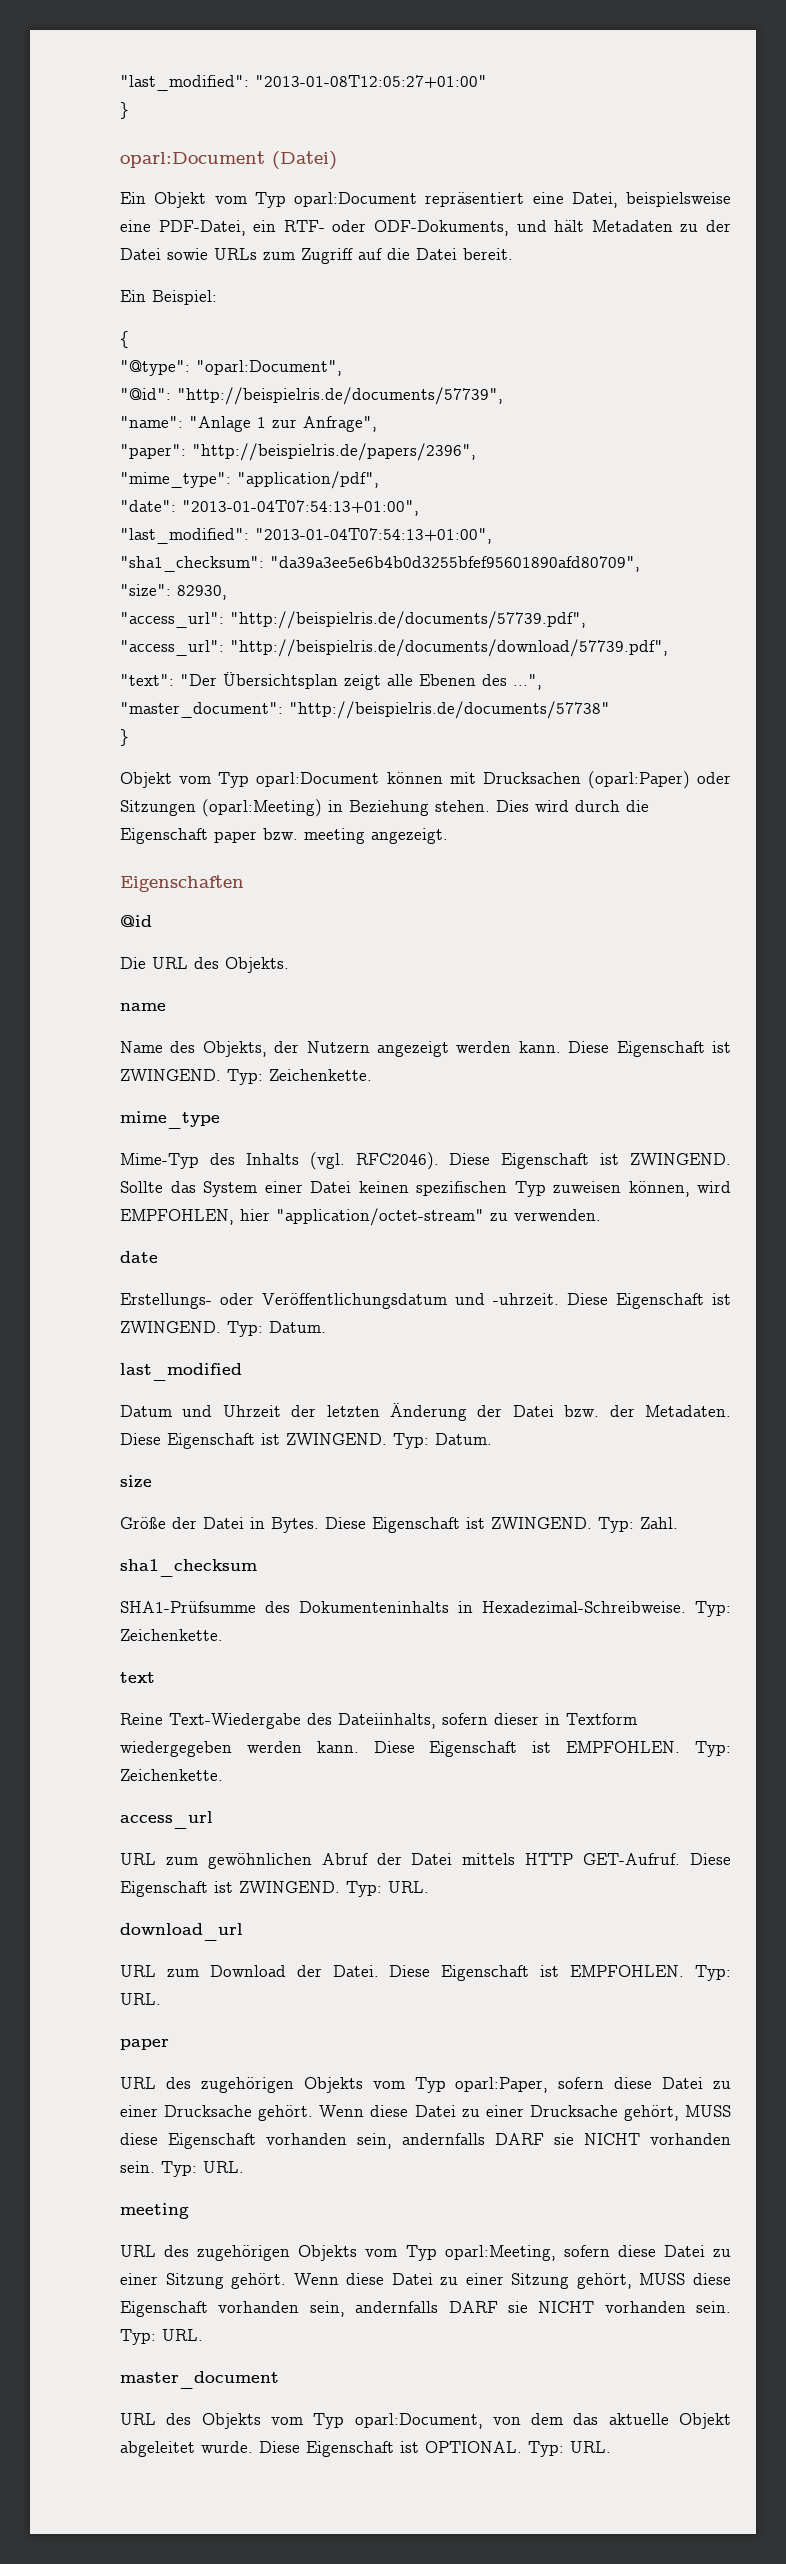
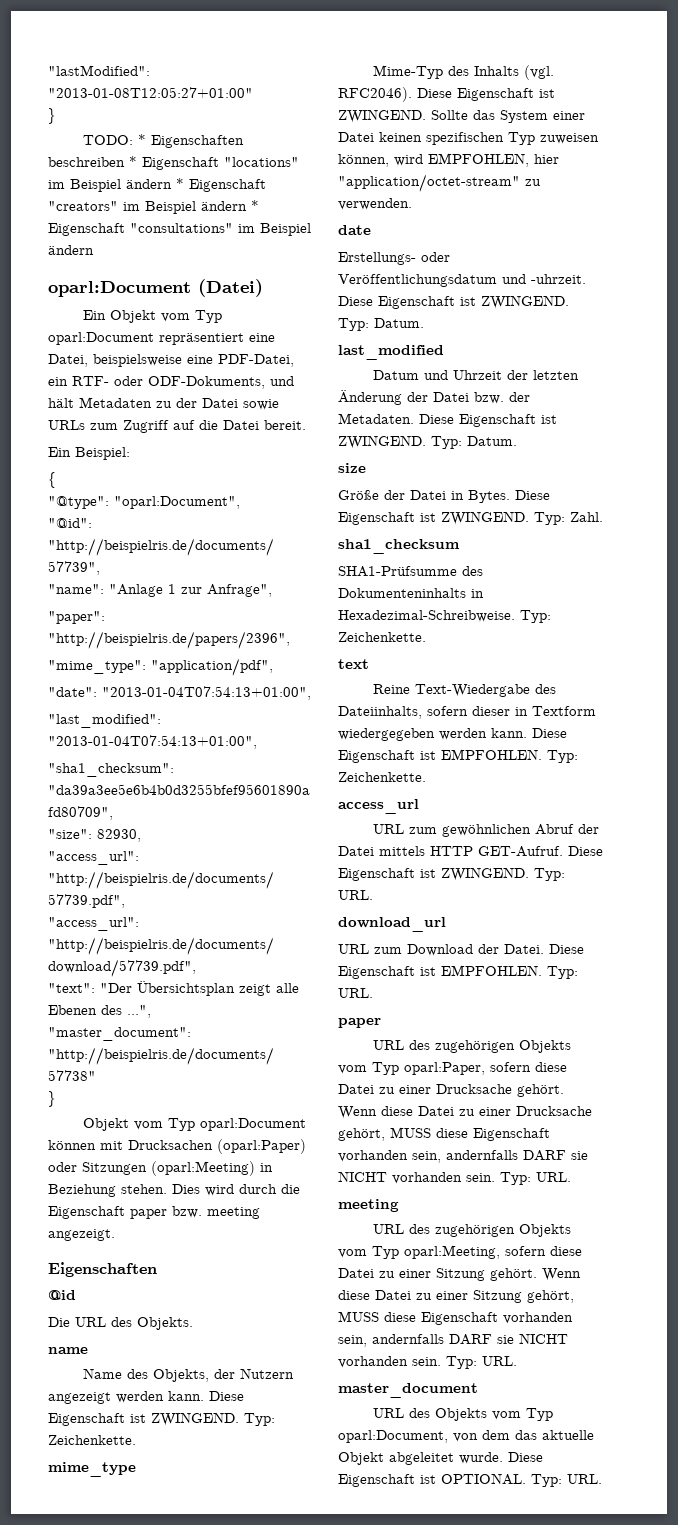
[120,75,249,91] "last_modified": -> [48,65,150,76] "lastModified":
(129, 110) none -> [83,134,245,148] [48,156,299,170] [48,178,266,192] [48,200,259,214] [48,223,311,236] [48,245,94,255] // TODO: * Eigenschaften beschreiben * Eigenschaft "locations" im Beispiel ändern * Eigenschaft "creators" im Beispiel ändern * Eigenschaft "consultations" im Beispiel ändern

